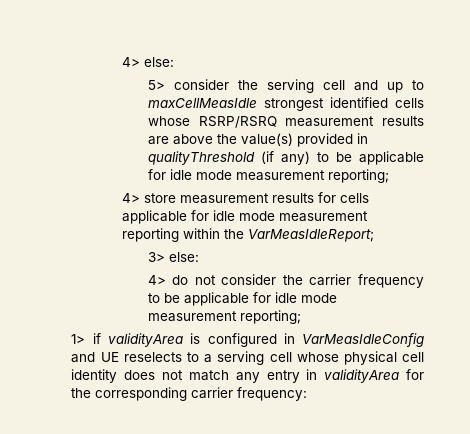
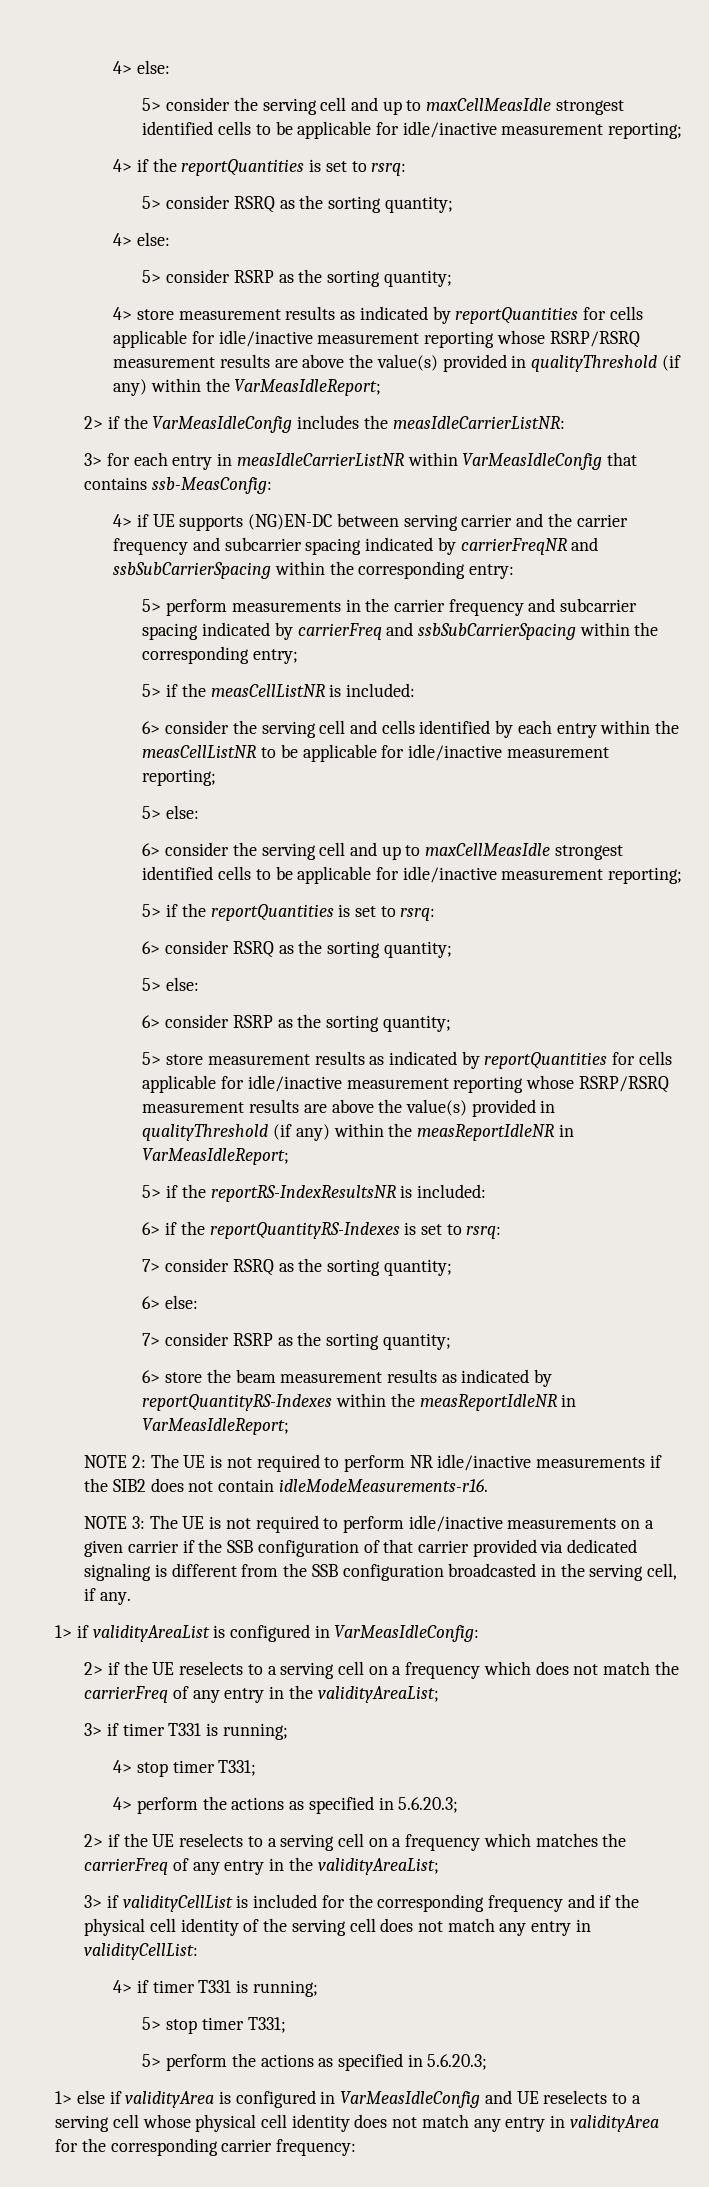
(424, 103) none -> [255,121,683,139] [113,158,407,176] [142,195,453,213] [113,232,170,246] [142,269,452,287] [113,306,643,324] [113,330,495,348] to be applicable for idle/inactive measurement reporting; // 4> if the reportQuantities is set to rsrq: // 5> consider RSRQ as the sorting quantity; // 4> else: // 5> consider RSRP as the sorting quantity; // 4> store measurement results as indicated by reportQuantities for cells applicable for idle/inactive measurement reporting
[316,151,424,165] [147,169,389,183] [122,192,370,204] [122,210,369,224] [122,228,375,242] [147,252,199,262] [147,274,424,288] [147,292,337,306] [147,310,301,324] [71,334,86,344] to be applicable for idle mode measurement reporting; // 4> store measurement results for cells applicable for idle mode measurement reporting within the VarMeasIdleReport; // 3> else: // 4> do not consider the carrier frequency to be applicable for idle mode measurement reporting; // 1> -> [150,378,382,396] [84,415,565,433] [84,452,637,470] [84,477,272,494] [113,513,628,531] [113,537,599,555] [113,561,515,579] [142,598,638,616] [142,622,659,640] [142,646,299,664] [142,683,415,697] [142,720,680,738] [142,744,609,762] [142,769,217,786] [142,805,200,819] [142,842,623,860] [142,866,683,884] [142,903,436,921] [142,940,452,958] [142,977,200,991] [142,1014,451,1032] [142,1051,672,1069] [142,1075,669,1093] [142,1099,556,1117] [142,1123,574,1141] [142,1148,290,1165] [142,1184,486,1202] [142,1221,502,1239] [142,1258,452,1276] [142,1295,199,1309] [142,1332,451,1350] [142,1369,553,1387] [142,1393,577,1411] [142,1418,290,1435] [84,1454,662,1472] [84,1478,488,1492] [84,1515,654,1533] [84,1539,638,1557] [84,1563,678,1581] [84,1588,131,1605] [55,1624,480,1642] [84,1661,679,1679] [84,1685,439,1703] [84,1723,288,1740] [113,1760,257,1777] [113,1796,459,1814] [84,1833,627,1851] [84,1857,439,1875] [84,1894,640,1912] [84,1918,591,1936] [84,1943,199,1960] [113,1980,318,1997] [142,2017,286,2034] [142,2053,488,2071] [55,2090,105,2104] within the VarMeasIdleReport; // 2> if the VarMeasIdleConfig includes the measIdleCarrierListNR: // 3> for each entry in measIdleCarrierListNR within VarMeasIdleConfig that contains ssb-MeasConfig: // 4> if UE supports (NG)EN-DC between serving carrier and the carrier frequency and subcarrier spacing indicated by carrierFreqNR and ssbSubCarrierSpacing within the corresponding entry: // 5> perform measurements in the carrier frequency and subcarrier spacing indicated by carrierFreq and ssbSubCarrierSpacing within the corresponding entry; // 5> if the measCellListNR is included: // 6> consider the serving cell and cells identified by each entry within the measCellListNR to be applicable for idle/inactive measurement reporting; // 5> else: // 6> consider the serving cell and up to maxCellMeasIdle strongest identified cells to be applicable for idle/inactive measurement reporting; // 5> if the reportQuantities is set to rsrq: // 6> consider RSRQ as the sorting quantity; // 5> else: // 6> consider RSRP as the sorting quantity; // 5> store measurement results as indicated by reportQuantities for cells applicable for idle/inactive measurement reporting whose RSRP/RSRQ measurement results are above the value(s) provided in qualityThreshold (if any) within the measReportIdleNR in VarMeasIdleReport; // 5> if the reportRS-IndexResultsNR is included: // 6> if the reportQuantityRS-Indexes is set to rsrq: // 7> consider RSRQ as the sorting quantity; // 6> else: // 7> consider RSRP as the sorting quantity; // 6> store the beam measurement results as indicated by reportQuantityRS-Indexes within the measReportIdleNR in VarMeasIdleReport; // NOTE 2: The UE is not required to perform NR idle/inactive measurements if the SIB2 does not contain idleModeMeasurements-r16. // NOTE 3: The UE is not required to perform idle/inactive measurements on a given carrier if the SSB configuration of that carrier provided via dedicated signaling is different from the SSB configuration broadcasted in the serving cell, if any. // 1> if validityAreaList is configured in VarMeasIdleConfig: // 2> if the UE reselects to a serving cell on a frequency which does not match the carrierFreq of any entry in the validityAreaList; // 3> if timer T331 is running; // 4> stop timer T331; // 4> perform the actions as specified in 5.6.20.3; // 2> if the UE reselects to a serving cell on a frequency which matches the carrierFreq of any entry in the validityAreaList; // 3> if validityCellList is included for the corresponding frequency and if the physical cell identity of the serving cell does not match any entry in validityCellList: // 4> if timer T331 is running; // 5> stop timer T331; // 5> perform the actions as specified in 5.6.20.3; // 1> else

